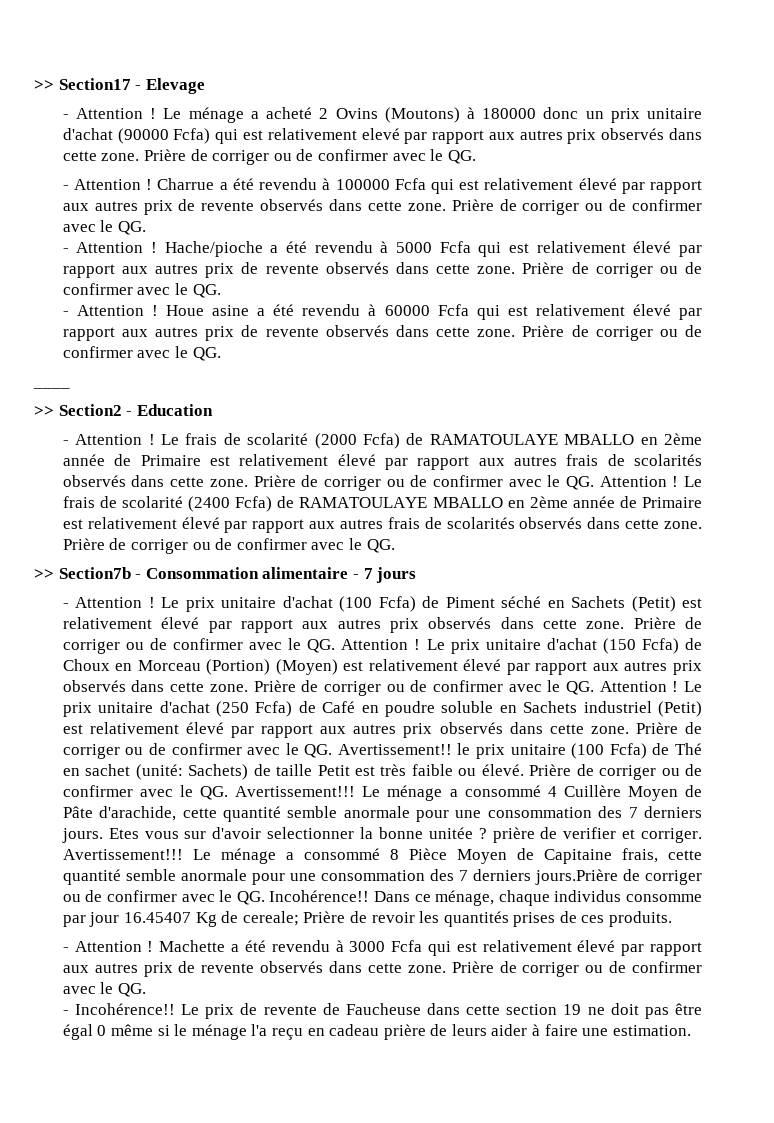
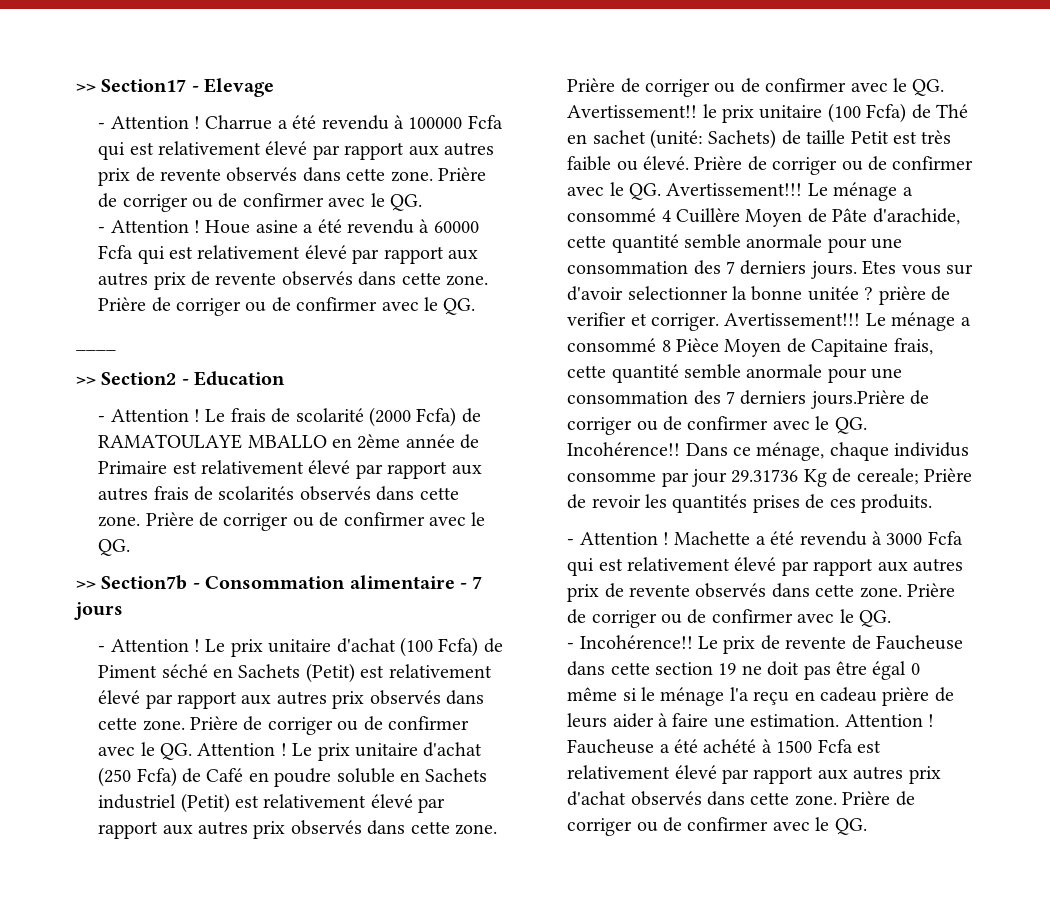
[62,107,703,123] [62,128,702,144] [62,149,476,165] // - Attention ! Le ménage a acheté 2 Ovins (Moutons) à 180000 donc un prix unitaire d'achat (90000 Fcfa) qui est relativement elevé par rapport aux autres prix observés dans cette zone. Prière de corriger ou de confirmer avec le QG. -> (275, 87) none
[62,241,702,257] [62,262,702,278] [62,283,221,298] // - Attention ! Hache/pioche a été revendu à 5000 Fcfa qui est relativement élevé par rapport aux autres prix de revente observés dans cette zone. Prière de corriger ou de confirmer avec le QG. -> (422, 202) none
[599,476,703,487] [62,496,702,512] [62,517,702,533] [62,538,395,554] Attention ! Le frais de scolarité (2400 Fcfa) de RAMATOULAYE MBALLO en 2ème année de Primaire est relativement élevé par rapport aux autres frais de scolarités observés dans cette zone. Prière de corriger ou de confirmer avec le QG. -> (131, 547) none
[602,638,702,654] [62,659,702,675] [62,680,703,696] [62,701,210,717] (150 Fcfa) de Choux en Morceau (Portion) (Moyen) est relativement élevé par rapport aux autres prix observés dans cette zone. Prière de corriger ou de confirmer avec le QG. Attention ! Le prix unitaire d'achat -> (483, 749) none
[123,912,191,923] 16.45407 -> [731,469,799,483] 29.31736
(691, 1030) none -> [844,714,934,727] [567,739,881,754] [567,765,941,784] [567,791,915,806] [567,817,867,836] Attention ! Faucheuse a été achété à 1500 Fcfa est relativement élevé par rapport aux autres prix d'achat observés dans cette zone. Prière de corriger ou de confirmer avec le QG.

